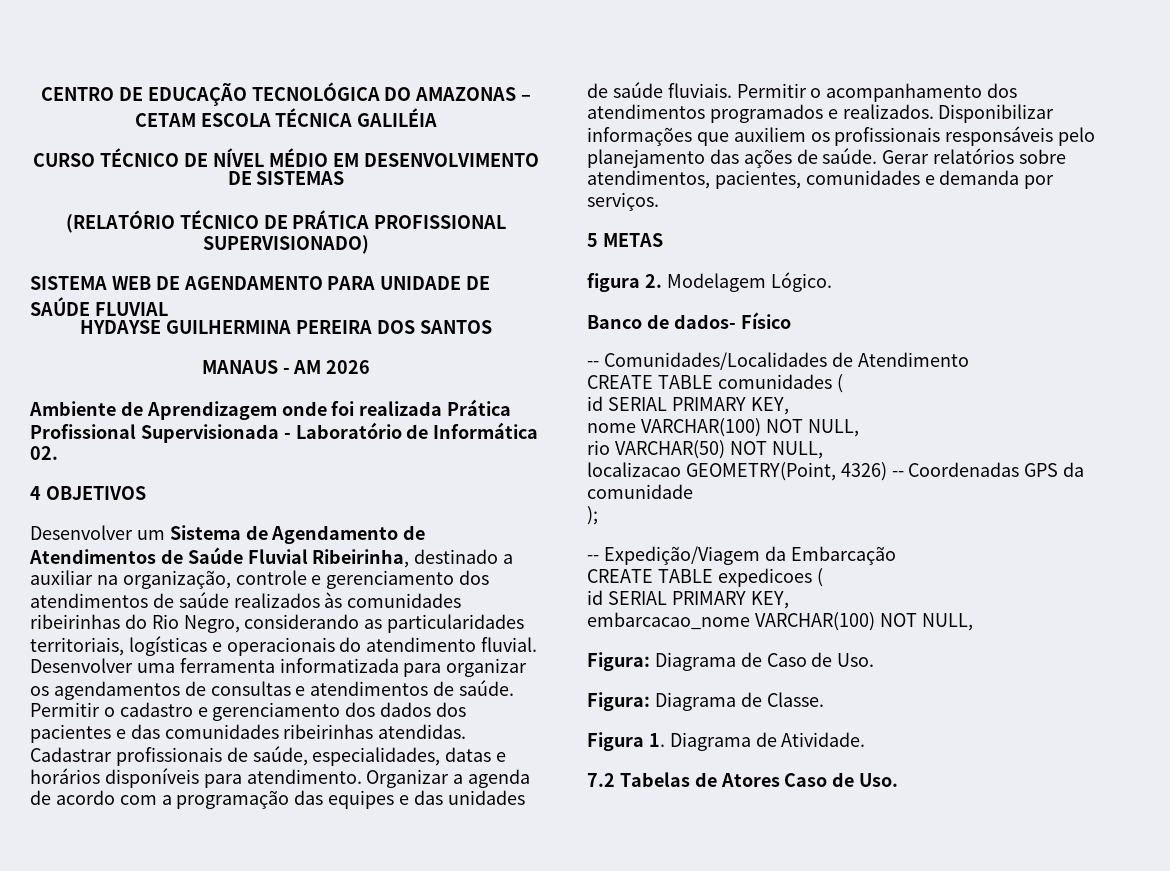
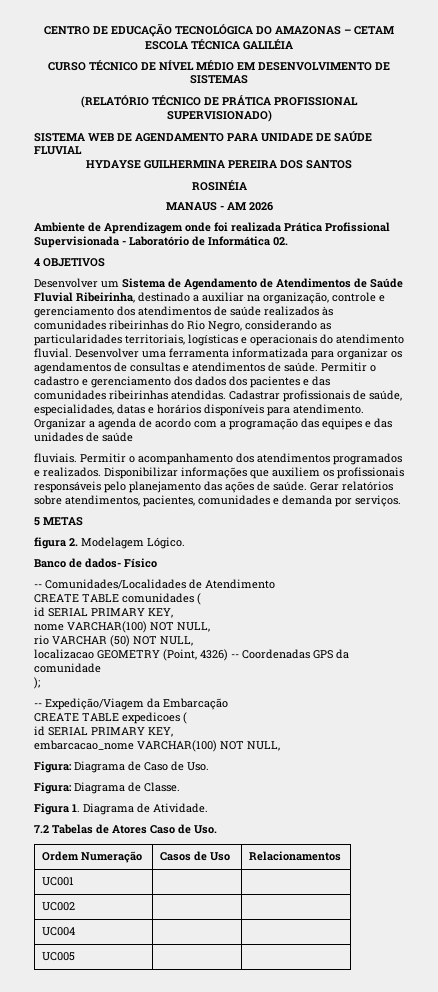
(492, 327) none -> [191,180,247,191] // ROSINÉIA
(663, 90) none -> (133, 437) //
[614,440,725,459] VARCHAR(50) -> [52,635,130,647] VARCHAR (50)
[685,462,836,481] GEOMETRY(Point, -> [97,649,197,661] GEOMETRY (Point,
(899, 780) none -> [42,851,143,863] [160,851,231,861] [249,851,342,861] [42,877,75,886] [42,902,76,911] [42,927,76,936] [42,952,76,961] // Ordem Numeração | Casos de Uso | Relacionamentos // UC001 | | // UC002 | | // UC004 | | // UC005 | |

